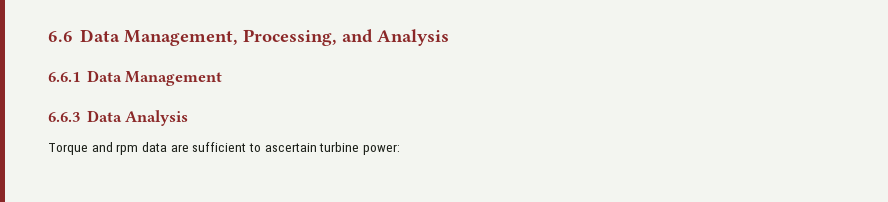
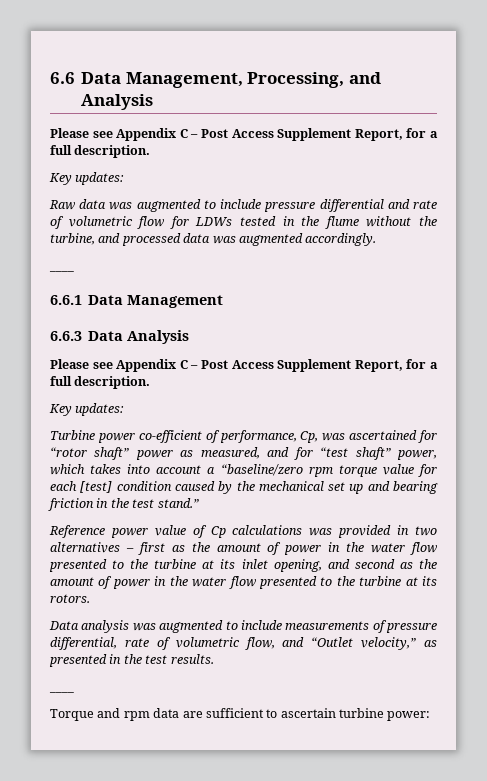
(449, 37) none -> [50,128,439,141] [50,145,151,158] [49,172,125,185] [49,199,438,212] [50,216,437,229] [50,233,377,246] [49,270,74,272] // Please see Appendix C – Post Access Supplement Report, for a full description. // Key updates: // Raw data was augmented to include pressure differential and rate of volumetric flow for LDWs tested in the flume without the turbine, and processed data was augmented accordingly. // ____
(189, 118) none -> [50,359,439,372] [50,376,151,389] [49,403,125,416] [50,430,437,443] [50,447,438,460] [50,464,437,477] [50,481,439,494] [48,498,199,511] [49,525,438,538] [50,542,438,555] [49,559,437,572] [50,576,438,589] [50,594,90,603] [49,620,437,633] [50,637,437,650] [49,654,214,667] [49,691,74,693] // Please see Appendix C – Post Access Supplement Report, for a full description. // Key updates: // Turbine power co-efficient of performance, Cp, was ascertained for “rotor shaft” power as measured, and for “test shaft” power, which takes into account a “baseline/zero rpm torque value for each [test] condition caused by the mechanical set up and bearing friction in the test stand.” // Reference power value of Cp calculations was provided in two alternatives – first as the amount of power in the water flow presented to the turbine at its inlet opening, and second as the amount of power in the water flow presented to the turbine at its rotors. // Data analysis was augmented to include measurements of pressure differential, rate of volumetric flow, and “Outlet velocity,” as presented in the test results. // ____

